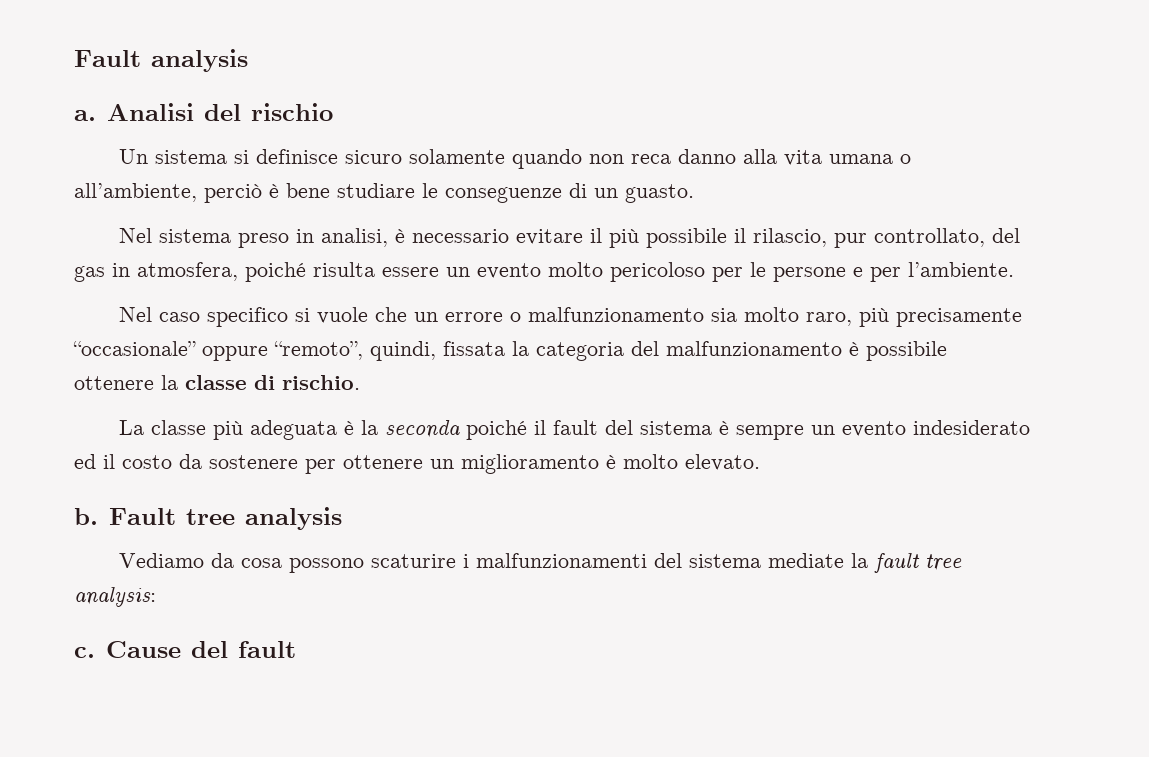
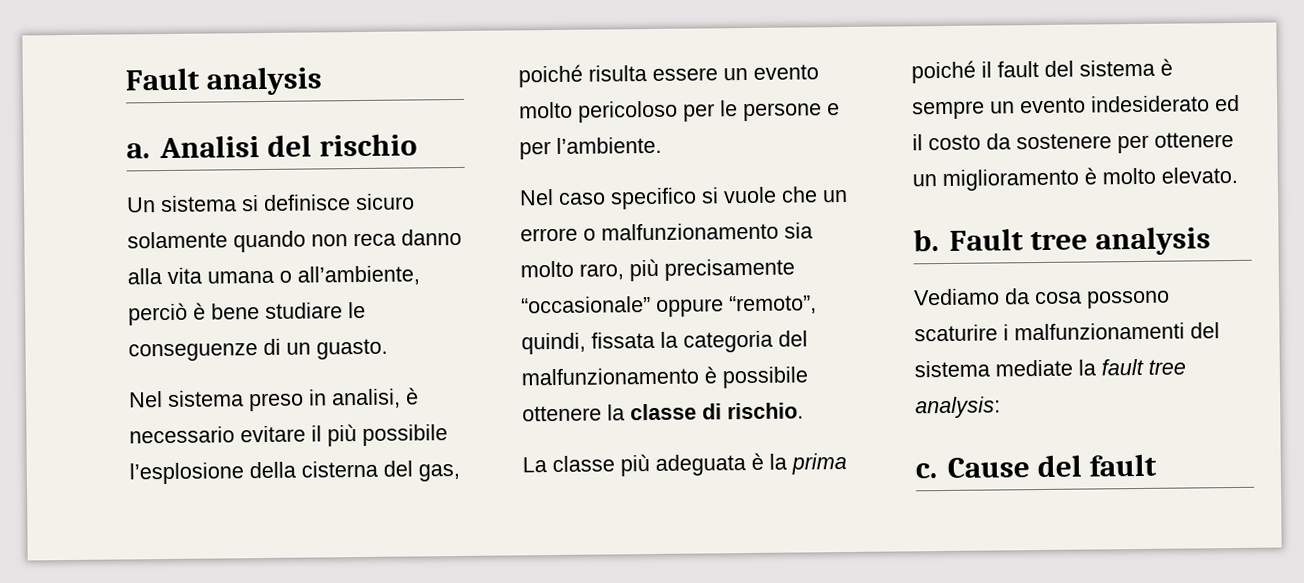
[733,228,1020,248] [74,262,238,282] il rilascio, pur controllato, del gas in atmosfera, -> [129,460,460,485] l’esplosione della cisterna del gas,
[384,420,460,438] seconda -> [791,453,847,475] prima

